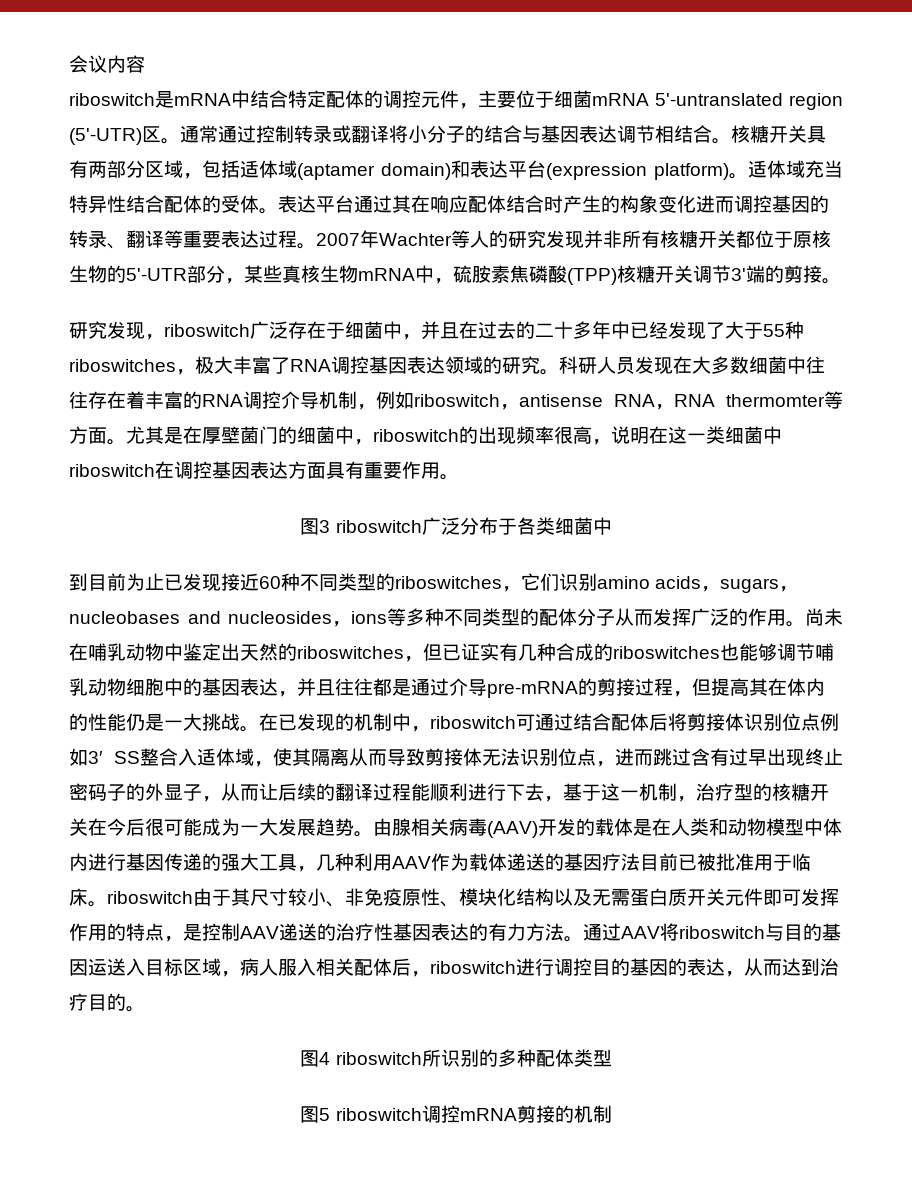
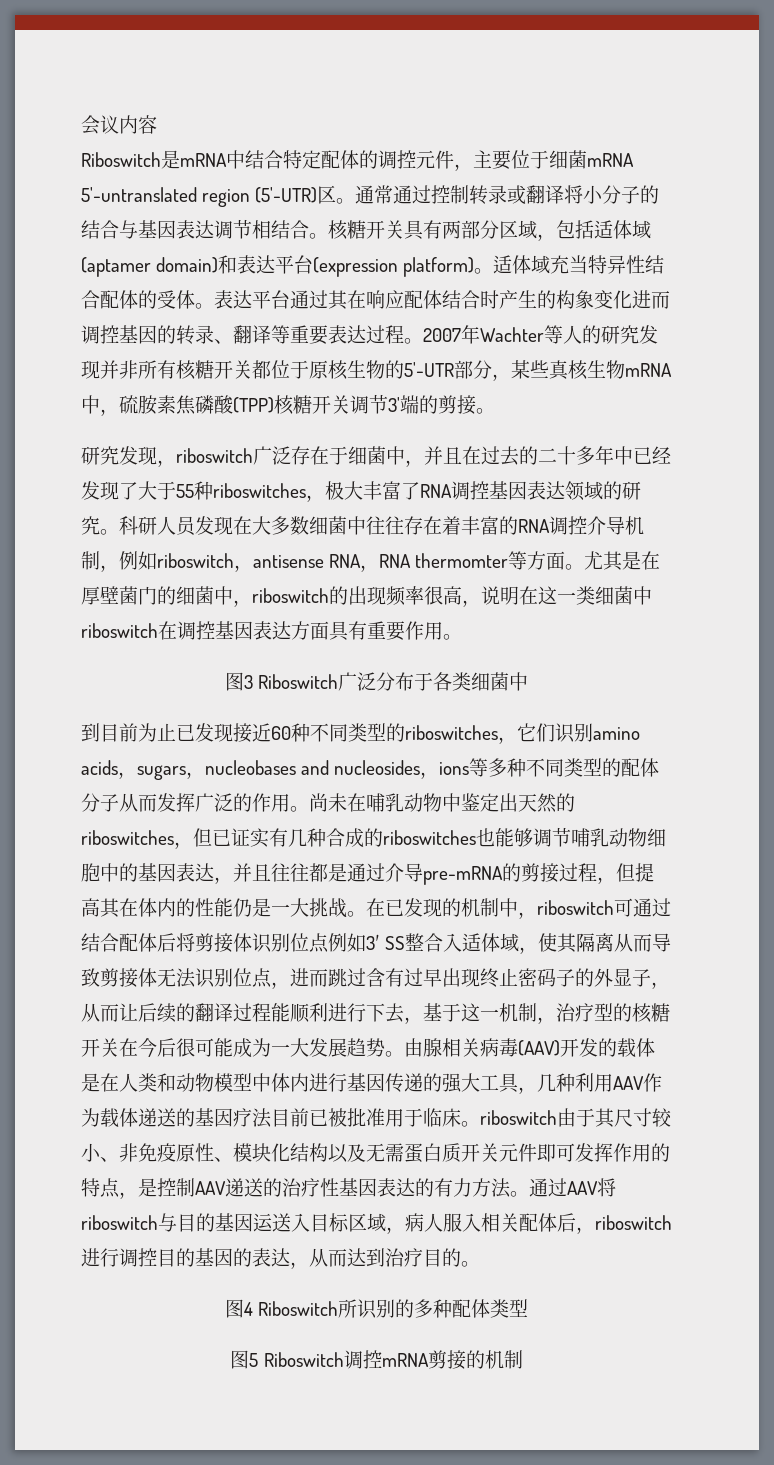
[69,93,155,106] riboswitch -> [81,152,161,167] Riboswitch
[335,520,422,533] riboswitch -> [258,674,339,689] Riboswitch
[335,1052,422,1065] riboswitch -> [258,1301,339,1316] Riboswitch
[335,1108,422,1121] riboswitch -> [263,1352,344,1367] Riboswitch

